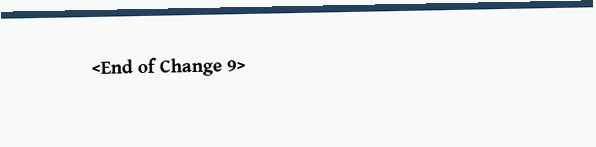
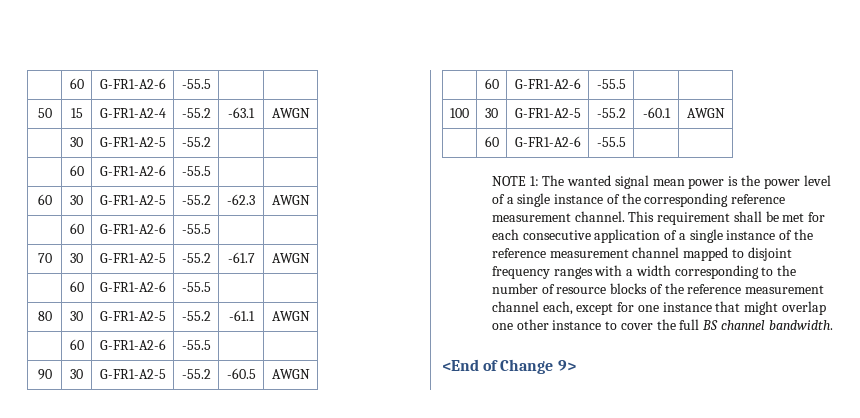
(91, 66) none -> [69,78,84,89] [99,78,166,89] [181,79,211,89] [37,108,52,118] [70,108,83,118] [99,108,166,118] [181,108,211,118] [228,107,255,118] [271,108,310,118] [70,137,83,147] [99,137,166,147] [181,137,211,147] [69,165,84,176] [99,165,166,176] [181,166,211,176] [37,194,52,205] [70,195,83,205] [99,195,166,205] [181,195,211,205] [227,194,255,205] [271,195,310,205] [69,223,84,234] [99,223,166,234] [181,224,211,234] [37,253,52,263] [70,253,83,263] [99,253,166,263] [181,253,211,263] [227,252,255,263] [271,253,310,263] [69,281,84,292] [99,281,166,292] [181,282,211,292] [37,311,52,321] [70,311,83,321] [99,311,166,321] [181,311,211,321] [228,310,255,321] [271,311,310,321] [69,339,84,350] [99,339,166,350] [181,340,211,350] [37,369,52,380] [70,369,83,379] [99,369,166,379] [181,369,211,379] [226,368,256,379] [271,369,310,379] [484,78,499,89] [514,78,581,89] [596,79,626,89] [450,108,469,118] [485,108,498,118] [514,108,581,118] [596,108,626,118] [642,107,671,118] [686,108,725,118] [484,136,499,147] [514,136,581,147] [596,137,626,147] [491,175,831,189] [491,193,786,207] [491,211,826,225] [491,229,814,243] [491,247,792,261] [491,265,797,279] [491,283,825,294] [491,301,827,315] [491,319,833,330] | 60 | G-FR1-A2-6 | -55.5 | | // 50 | 15 | G-FR1-A2-4 | -55.2 | -63.1 | AWGN // | 30 | G-FR1-A2-5 | -55.2 | | // | 60 | G-FR1-A2-6 | -55.5 | | // 60 | 30 | G-FR1-A2-5 | -55.2 | -62.3 | AWGN // | 60 | G-FR1-A2-6 | -55.5 | | // 70 | 30 | G-FR1-A2-5 | -55.2 | -61.7 | AWGN // | 60 | G-FR1-A2-6 | -55.5 | | // 80 | 30 | G-FR1-A2-5 | -55.2 | -61.1 | AWGN // | 60 | G-FR1-A2-6 | -55.5 | | // 90 | 30 | G-FR1-A2-5 | -55.2 | -60.5 | AWGN // | 60 | G-FR1-A2-6 | -55.5 | | // 100 | 30 | G-FR1-A2-5 | -55.2 | -60.1 | AWGN // | 60 | G-FR1-A2-6 | -55.5 | | // NOTE 1: The wanted signal mean power is the power level of a single instance of the corresponding reference measurement channel. This requirement shall be met for each consecutive application of a single instance of the reference measurement channel mapped to disjoint frequency ranges with a width corresponding to the number of resource blocks of the reference measurement channel each, except for one instance that might overlap one other instance to cover the full BS channel bandwidth. //

